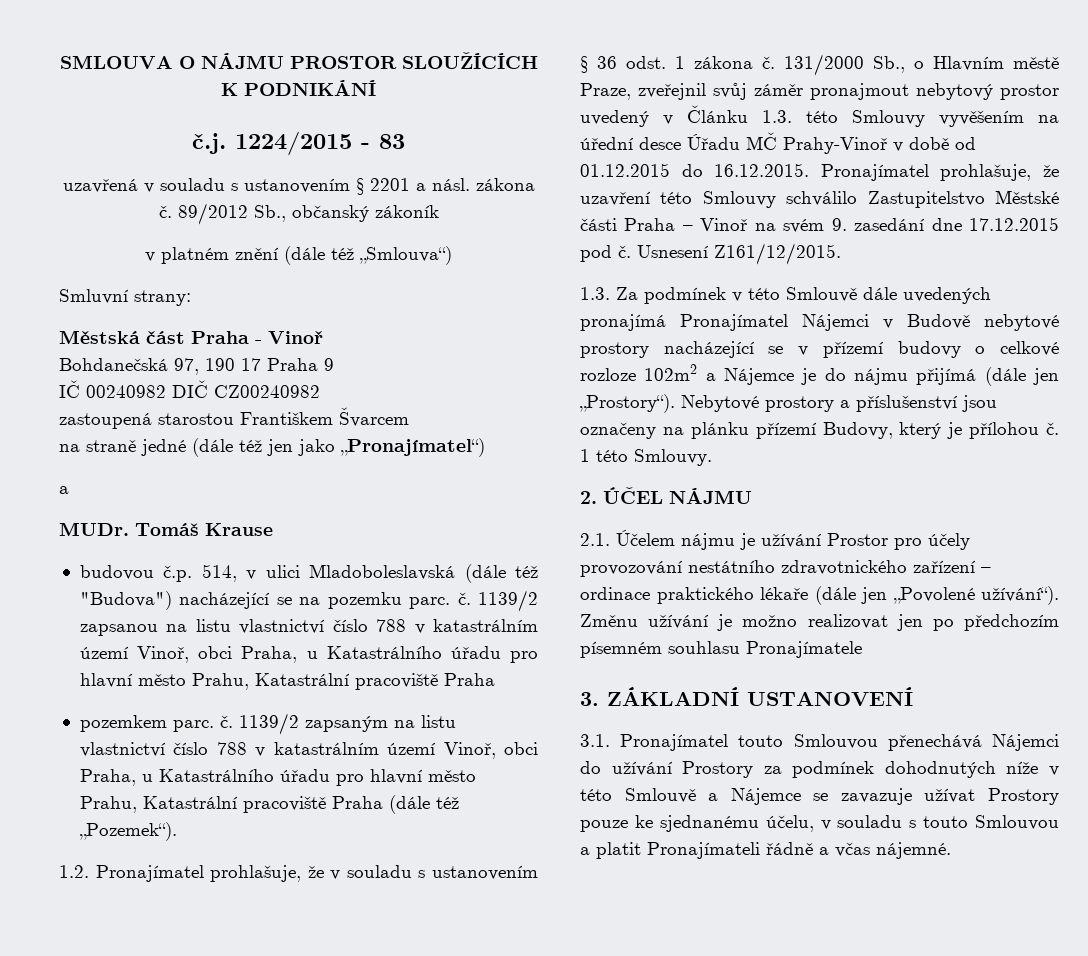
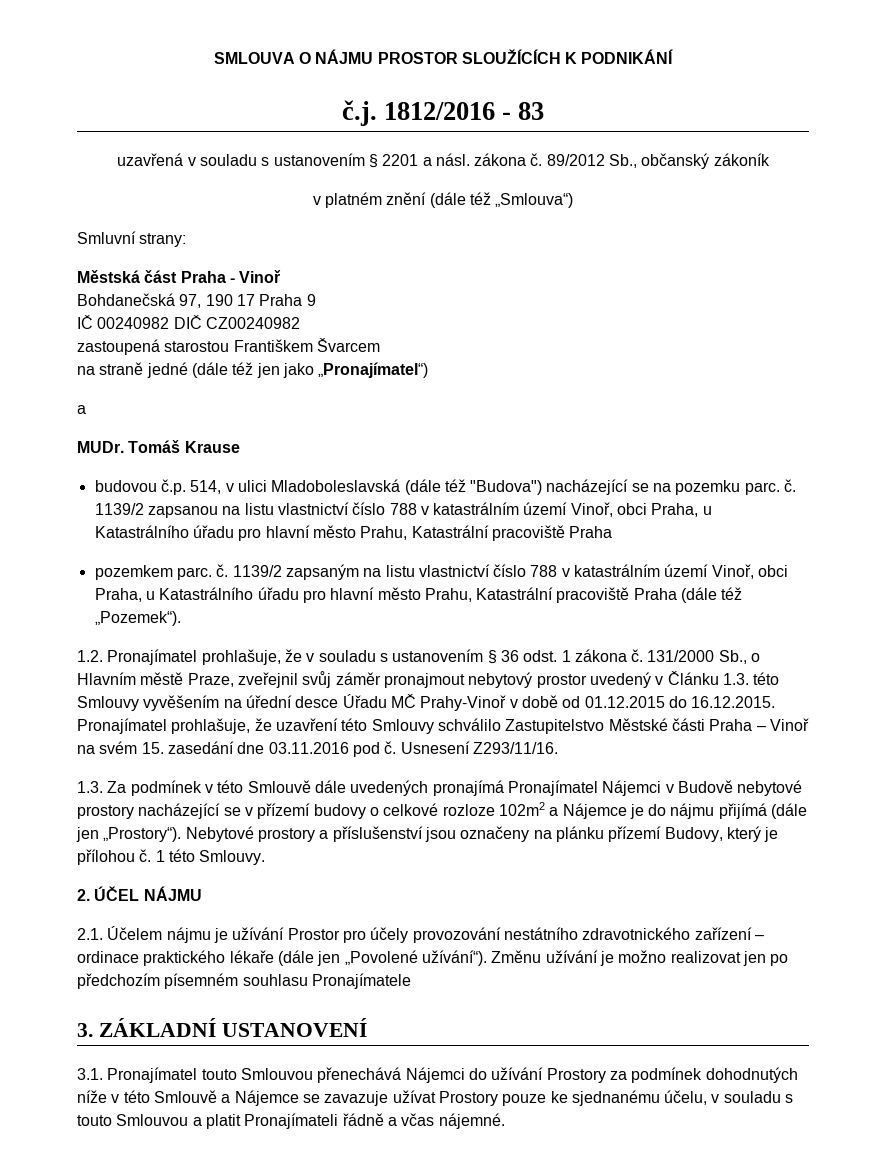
[235,131,352,156] 1224/2015 -> [383,102,495,120] 1812/2016
[831,218,847,231] 9. -> [141,742,164,754] 15.
[969,217,1059,231] 17.12.2015 -> [268,742,349,754] 03.11.2016
[714,243,841,265] Z161/12/2015. -> [472,742,558,754] Z293/11/16.

